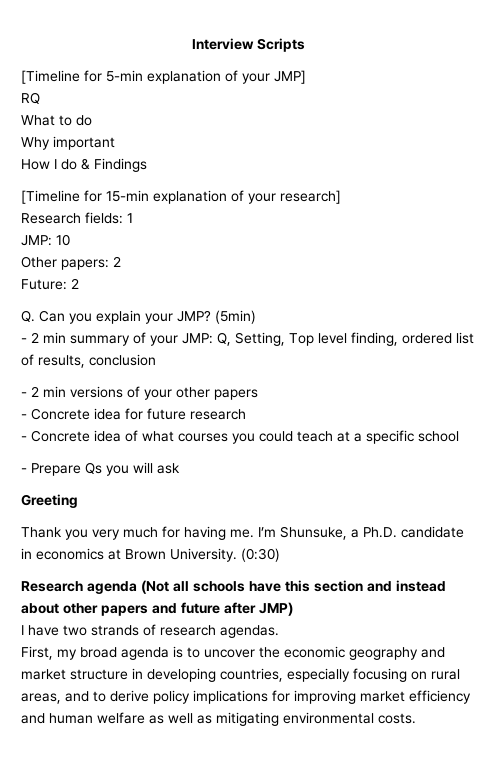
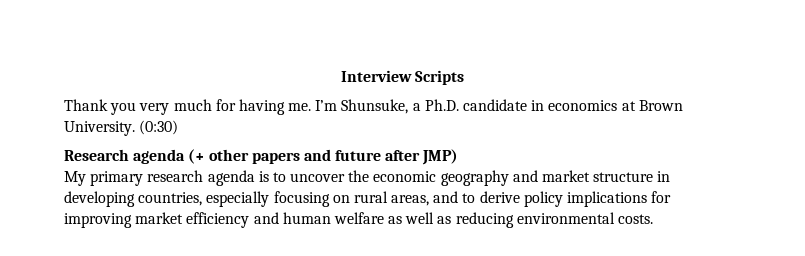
[21,70,306,84] [21,92,40,104] [21,115,92,126] [21,136,115,150] [21,158,147,172] [21,190,341,204] [21,212,133,224] [21,234,70,246] [21,256,121,270] [21,278,79,290] [21,310,256,324] [21,332,474,346] [21,354,156,368] [21,386,258,400] [21,408,246,420] [21,430,459,444] [21,462,180,476] [21,494,78,508] // [Timeline for 5-min explanation of your JMP] // RQ // What to do // Why important // How I do & Findings // [Timeline for 15-min explanation of your research] // Research fields: 1 // JMP: 10 // Other papers: 2 // Future: 2 // Q. Can you explain your JMP? (5min) // - 2 min summary of your JMP: Q, Setting, Top level finding, ordered list of results, conclusion // - 2 min versions of your other papers // - Concrete idea for future research // - Concrete idea of what courses you could teach at a specific school // - Prepare Qs you will ask // Greeting -> (465, 77) none
[141,580,446,594] [21,603,59,614] (Not all schools have this section and instead about -> [188,149,205,164] (+
[21,624,279,638] [21,646,117,660] I have two strands of research agendas. // First, my broad -> [64,170,204,186] My primary research
[216,712,279,726] mitigating -> [455,212,514,228] reducing

